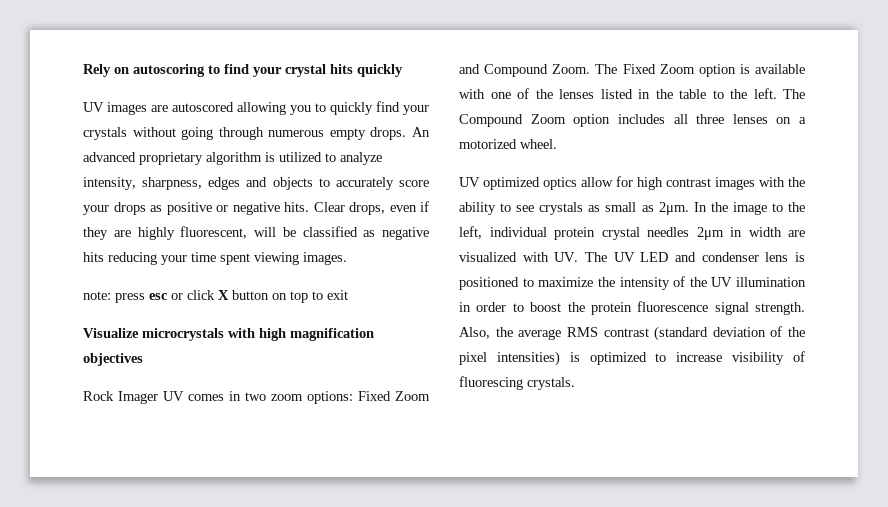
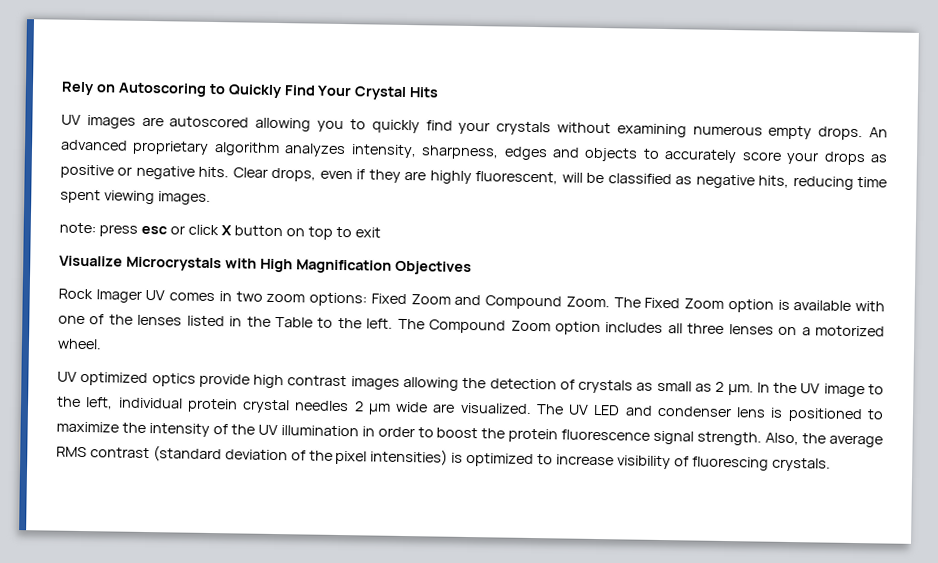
[133,64,403,77] autoscoring to find your crystal hits quickly -> [117,82,440,101] Autoscoring to Quickly Find Your Crystal Hits
[181,127,264,140] going through -> [616,123,687,138] examining
[265,152,382,165] is utilized to analyze -> [284,143,347,158] analyzes
[83,252,187,265] hits reducing your -> [758,175,854,190] hits, reducing
[142,328,374,341] [83,353,143,366] microcrystals with high magnification objectives -> [125,256,472,276] Microcrystals with High Magnification Objectives
[679,89,706,99] table -> [275,316,313,328] Table
[581,176,633,187] allow for -> [198,373,250,388] provide
[759,177,805,187] [459,202,535,215] with the ability to see -> [402,376,575,391] allowing the detection of
[658,202,689,215] 2μm. -> [715,381,754,396] 2 μm.
(728, 207) none -> [800,383,821,394] UV
[696,227,805,240] [459,252,579,262] 2μm in width are visualized with UV. -> [353,401,532,415] 2 μm wide are visualized.

